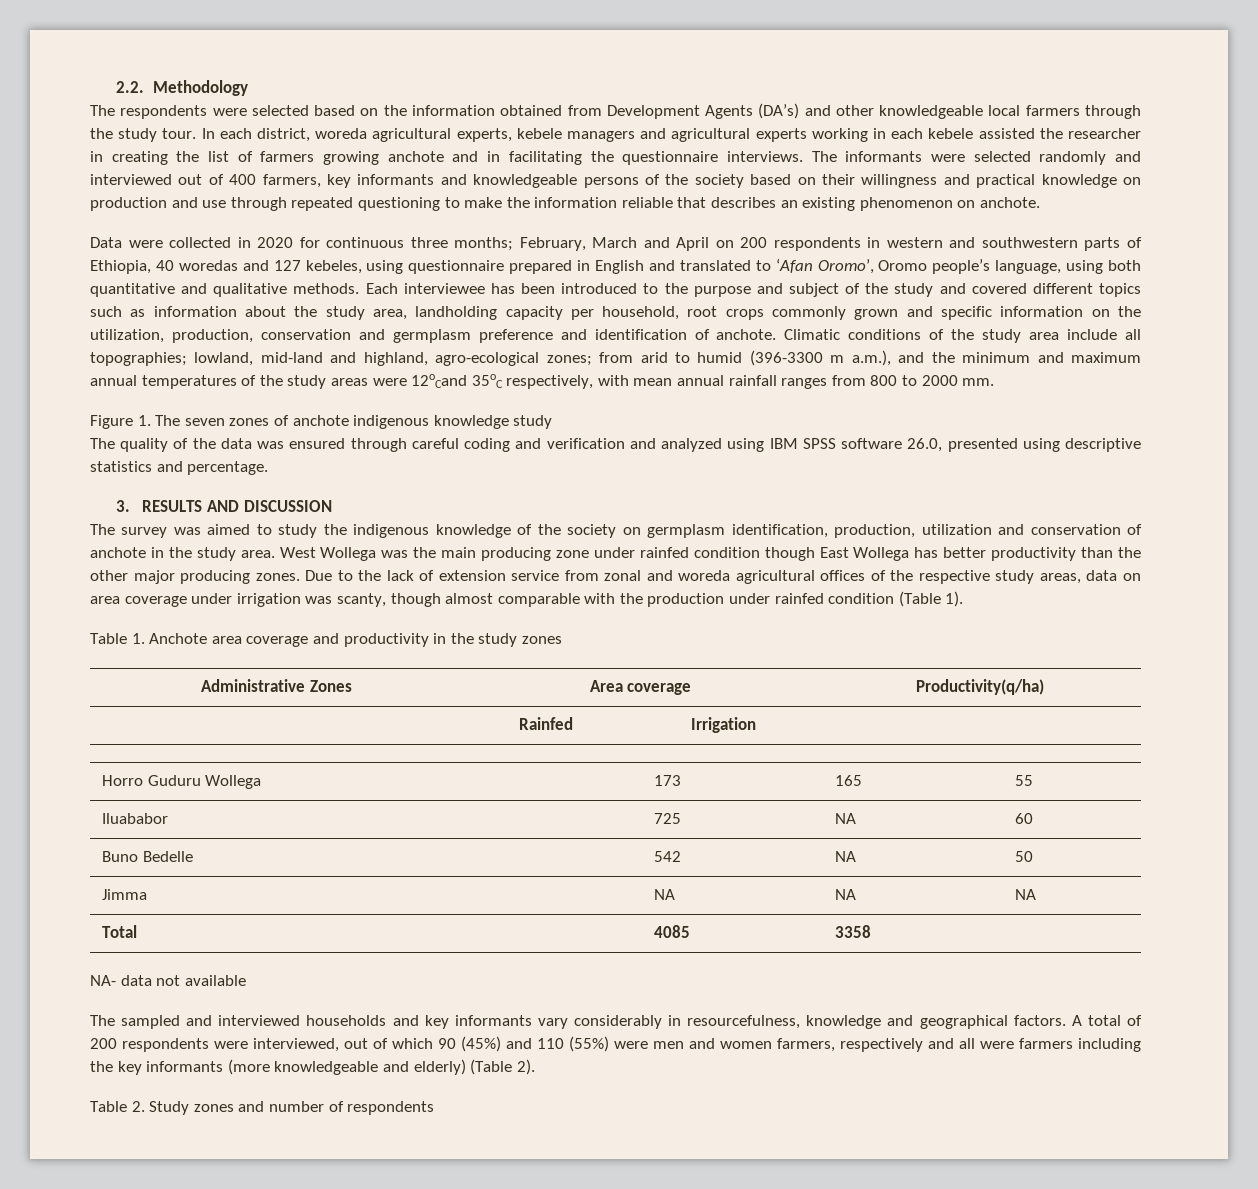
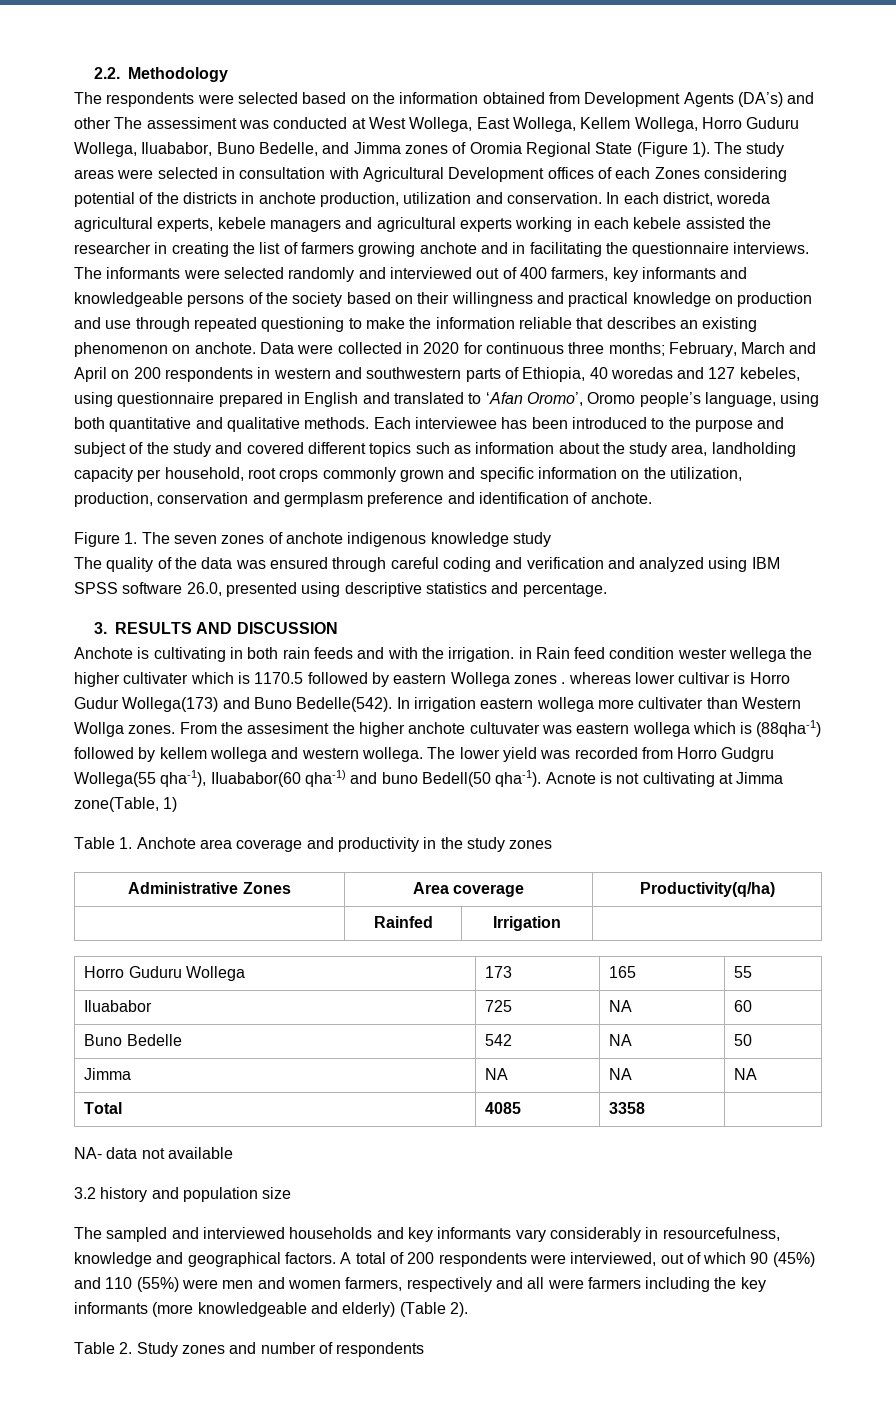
[879,105,1142,119] [90,128,197,142] knowledgeable local farmers through the study tour. -> [114,117,800,132] [74,142,785,157] [74,167,787,182] [74,192,602,207] The assessiment was conducted at West Wollega, East Wollega, Kellem Wollega, Horro Guduru Wollega, Iluababor, Buno Bedelle, and Jimma zones of Oromia Regional State (Figure 1). The study areas were selected in consultation with Agricultural Development offices of each Zones considering potential of the districts in anchote production, utilization and conservation.
(1041, 202) // -> (256, 348) none
[784,329,1141,343] [90,350,1142,366] [90,374,995,389] Climatic conditions of the study area include all topographies; lowland, mid-land and highland, agro-ecological zones; from arid to humid (396-3300 m a.m.), and the minimum and maximum annual temperatures of the study areas were 12oCand 35oC respectively, with mean annual rainfall ranges from 800 to 2000 mm. -> (652, 498) none
[90,524,1142,538] [90,547,1141,561] [90,570,1141,584] [90,591,964,607] The survey was aimed to study the indigenous knowledge of the society on germplasm identification, production, utilization and conservation of anchote in the study area. West Wollega was the main producing zone under rainfed condition though East Wollega has better productivity than the other major producing zones. Due to the lack of extension service from zonal and woreda agricultural offices of the respective study areas, data on area coverage under irrigation was scanty, though almost comparable with the production under rainfed condition (Table 1). -> [74,647,813,662] [74,672,790,687] [74,697,801,712] [74,720,822,737] [74,747,775,762] [74,770,784,787] [74,797,178,812] Anchote is cultivating in both rain feeds and with the irrigation. in Rain feed condition wester wellega the higher cultivater which is 1170.5 followed by eastern Wollega zones . whereas lower cultivar is Horro Gudur Wollega(173) and Buno Bedelle(542). In irrigation eastern wollega more cultivater than Western Wollga zones. From the assesiment the higher anchote cultuvater was eastern wollega which is (88qha-1) followed by kellem wollega and western wollega. The lower yield was recorded from Horro Gudgru Wollega(55 qha-1), IIuababor(60 qha-1) and buno Bedell(50 qha-1). Acnote is not cultivating at Jimma zone(Table, 1)
(246, 980) none -> [74,1187,292,1202] // 3.2 history and population size

